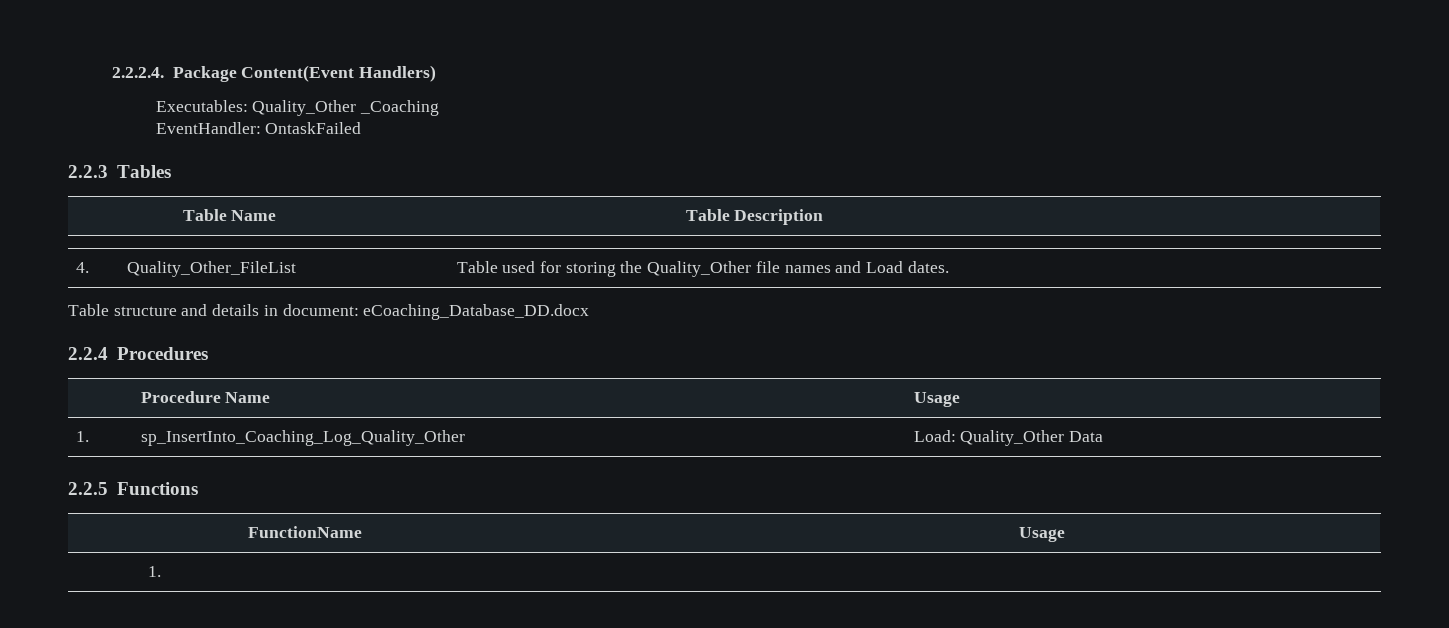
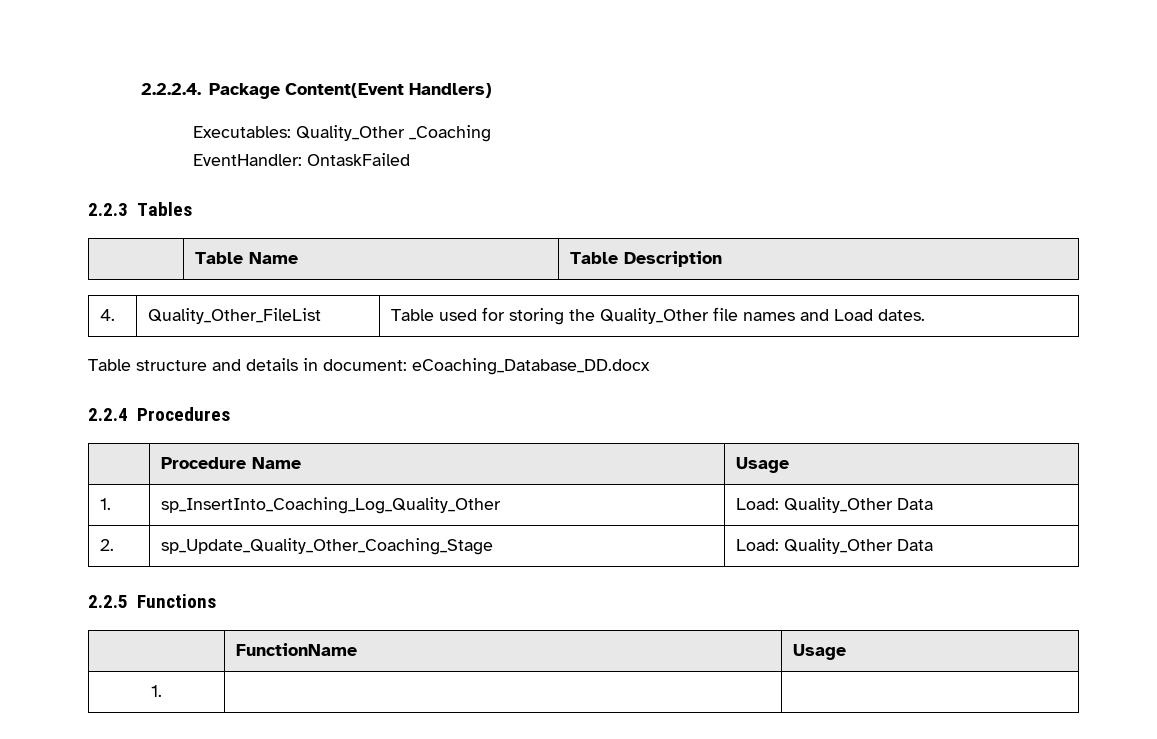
(1103, 436) none -> [99,539,114,551] [160,538,493,555] [735,538,933,554] // 2. | sp_Update_Quality_Other_Coaching_Stage | Load: Quality_Other Data

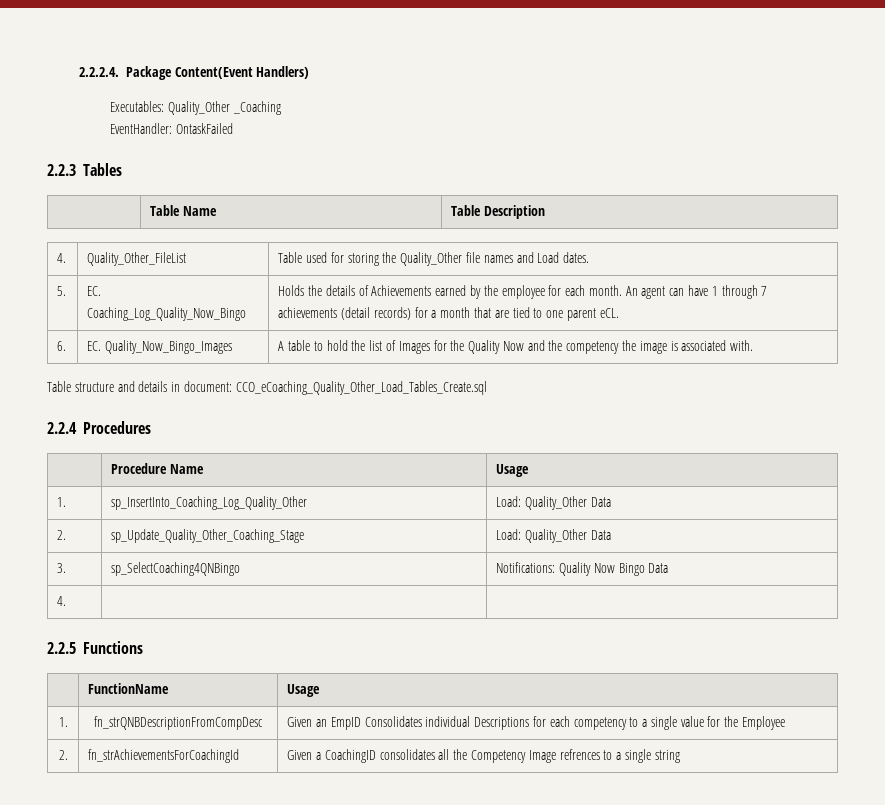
(925, 315) none -> [57,286,67,296] [87,286,102,296] [87,307,247,321] [278,285,768,299] [278,307,619,321] [57,341,67,351] [87,340,233,354] [278,340,754,354] // 5. | EC. Coaching_Log_Quality_Now_Bingo | Holds the details of Achievements earned by the employee for each month. An agent can have 1 through 7 achievements (detail records) for a month that are tied to one parent eCL. // 6. | EC. Quality_Now_Bingo_Images | A table to hold the list of Images for the Quality Now and the competency the image is associated with.
[412,358,650,375] eCoaching_Database_DD.docx -> [235,381,487,395] CCO_eCoaching_Quality_Other_Load_Tables_Create.sql
(933, 545) none -> [57,563,67,573] [111,562,241,576] [496,562,669,576] [57,596,67,606] // 3. | sp_SelectCoaching4QNBingo | Notifications: Quality Now Bingo Data // 4. | |
(162, 691) | -> [94,716,263,730] [287,716,786,730] [58,750,68,760] [88,749,240,763] [287,749,680,763] fn_strQNBDescriptionFromCompDesc | Given an EmpID Consolidates individual Descriptions for each competency to a single value for the Employee // 2. | fn_strAchievementsForCoachingId | Given a CoachingID consolidates all the Competency Image refrences to a single string

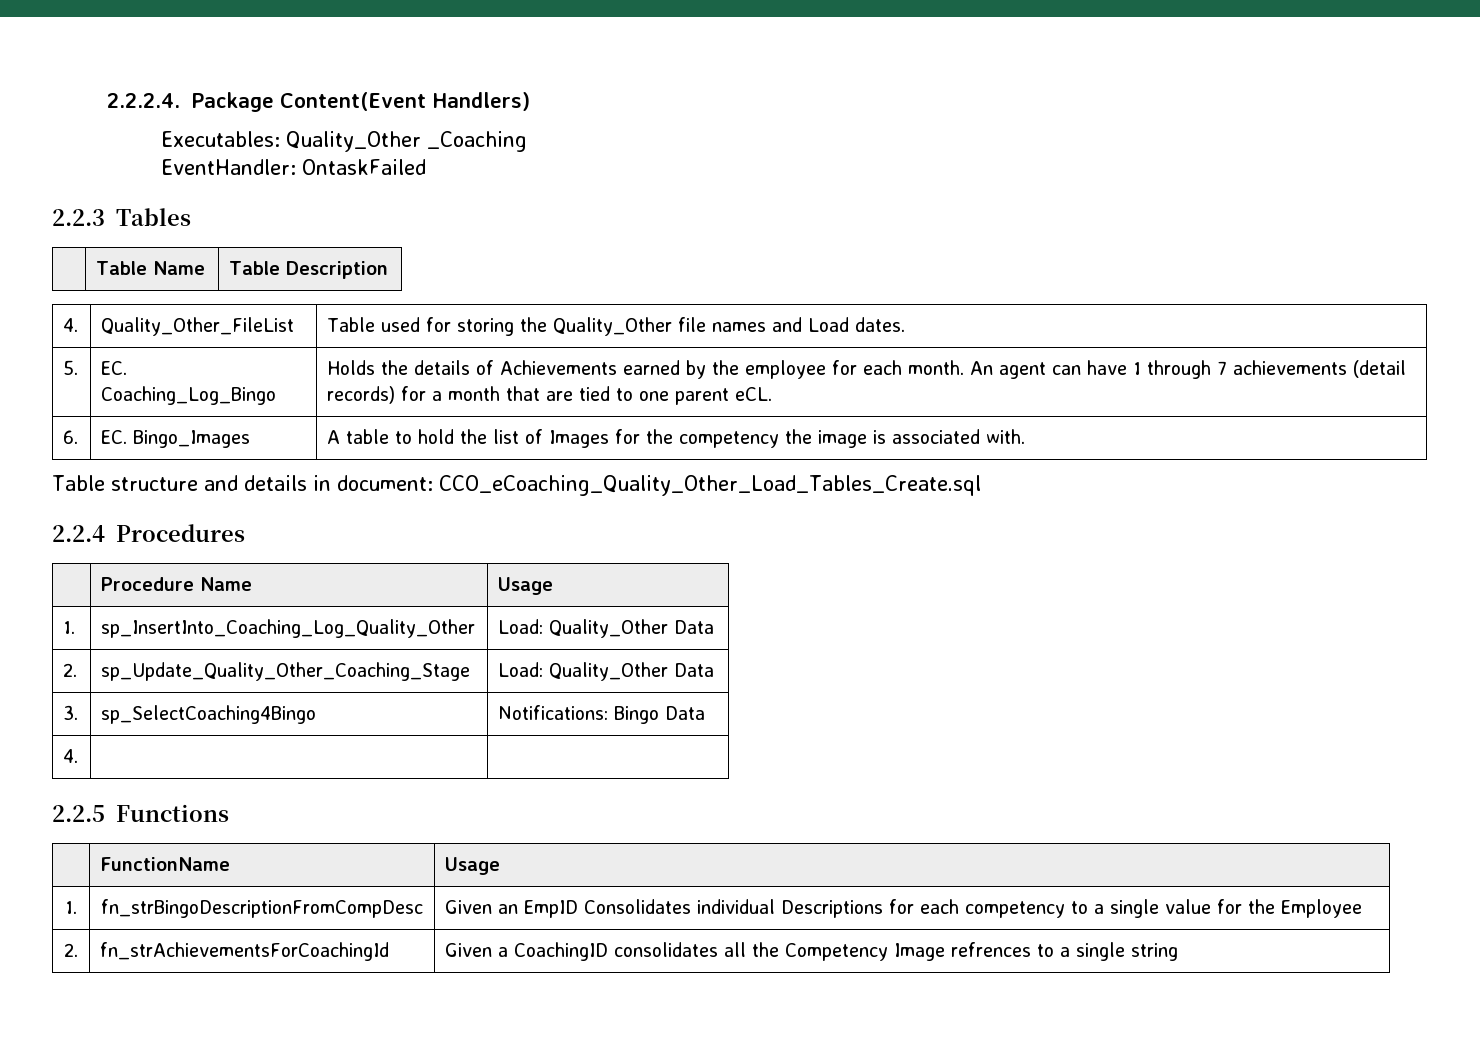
[87,307,247,321] Coaching_Log_Quality_Now_Bingo -> [101,386,277,405] Coaching_Log_Bingo
[105,340,233,354] Quality_Now_Bingo_Images -> [133,430,251,448] Bingo_Images
[468,340,563,354] Quality Now and the -> (674, 436) none
[111,562,241,576] sp_SelectCoaching4QNBingo -> [101,705,317,724] sp_SelectCoaching4Bingo
[559,562,615,576] Quality Now -> (609, 712) none
[94,716,263,730] fn_strQNBDescriptionFromCompDesc -> [101,899,423,918] fn_strBingoDescriptionFromCompDesc

